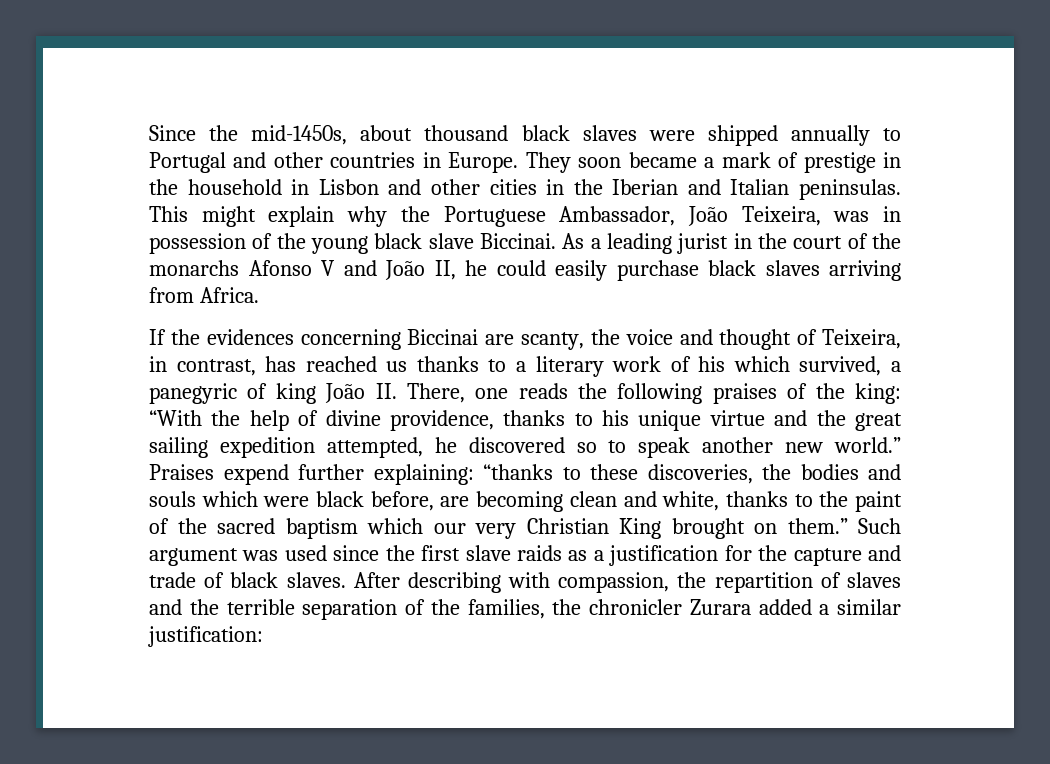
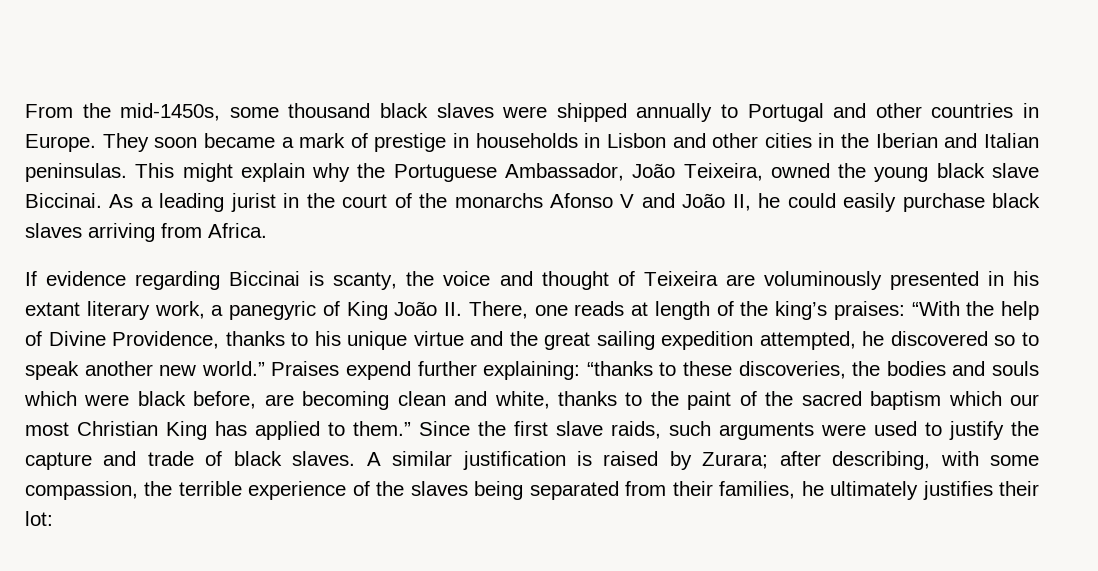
[149,125,196,141] Since -> [25,104,73,118] From
[360,125,413,141] about -> [229,107,279,118] some
[149,179,282,195] the household -> [475,133,578,148] households
[833,206,902,222] [149,233,273,254] was in possession of -> [770,163,830,178] owned
[170,329,515,350] the evidences concerning Biccinai are -> [46,271,325,290] evidence regarding Biccinai is
[822,329,902,349] [149,356,882,377] Teixeira, in contrast, has reached us thanks to a literary work of his which survived, -> [643,271,1039,290] [25,301,205,320] Teixeira are voluminously presented in his extant literary work,
[275,383,316,404] king -> [346,301,388,320] King
[578,383,901,404] the following praises of the king: -> [631,301,905,320] at length of the king’s praises:
[325,410,494,431] divine providence, -> [48,331,220,349] Divine Providence,
[475,523,516,539] very -> [25,422,69,436] most
[671,518,901,539] [149,545,752,566] brought on them.” Such argument was used since the first slave raids as a justification for -> [215,421,1004,440] has applied to them.” Since the first slave raids, such arguments were used to justify
[353,572,901,593] [149,599,901,620] [148,626,263,647] After describing with compassion, the repartition of slaves and the terrible separation of the families, the chronicler Zurara added a similar justification: -> [366,451,1039,470] [25,481,1039,500] [25,511,53,526] A similar justification is raised by Zurara; after describing, with some compassion, the terrible experience of the slaves being separated from their families, he ultimately justifies their lot:

